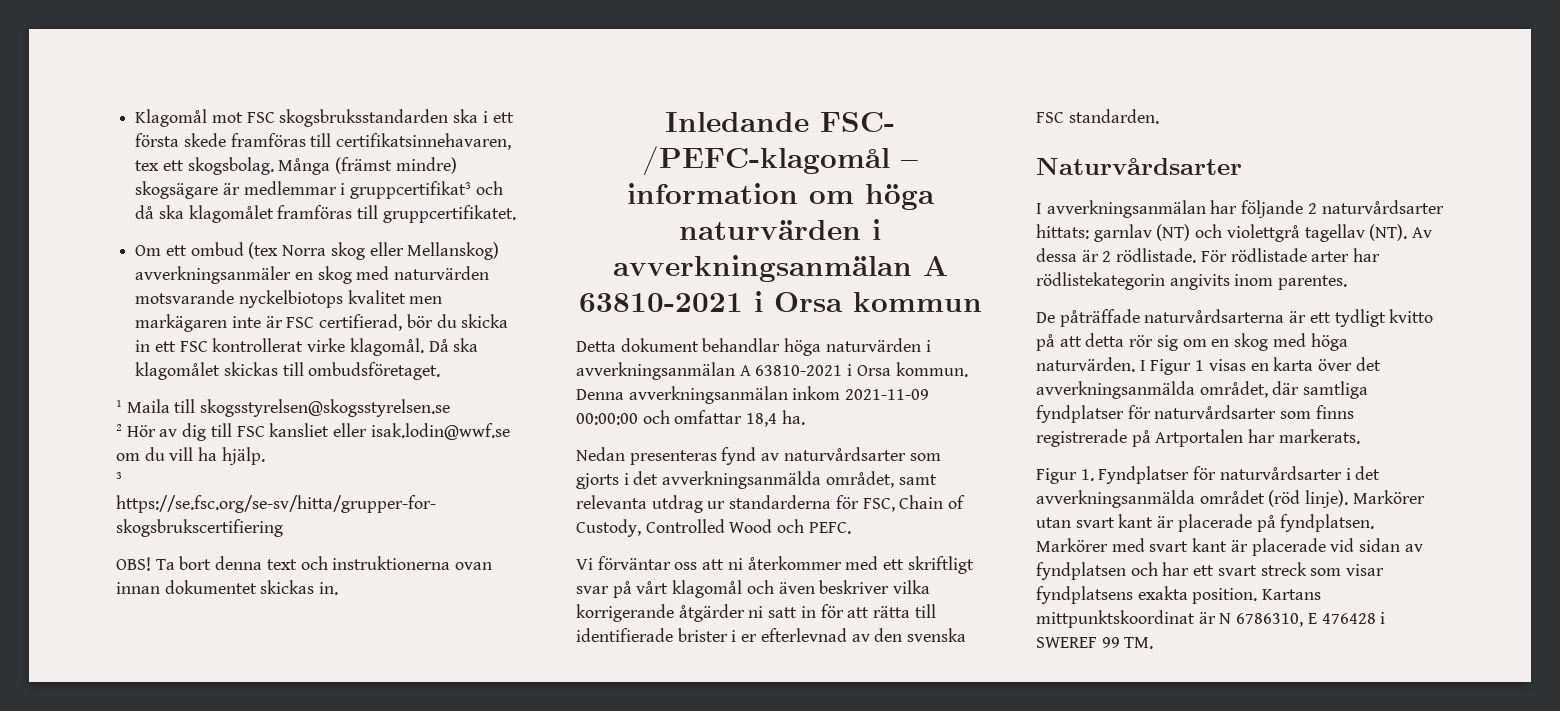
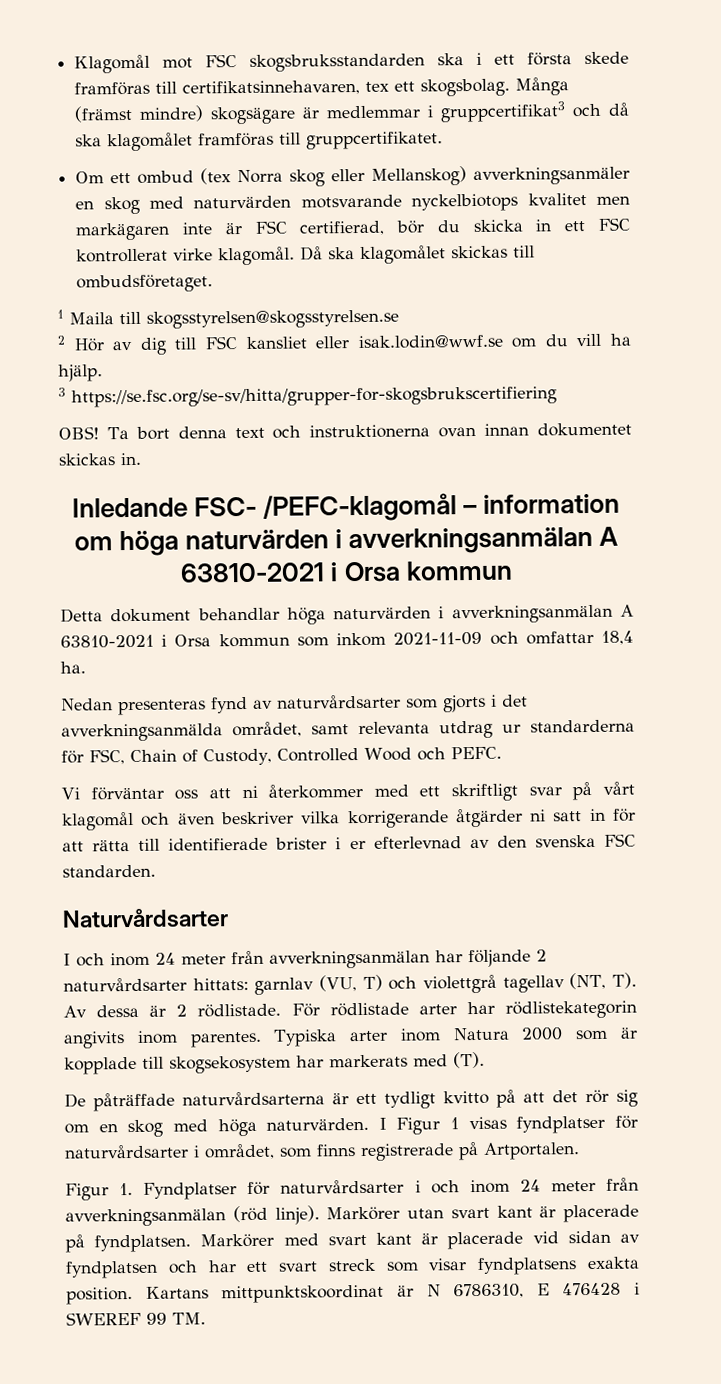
[895,362,968,377] [576,386,788,404] kommun. Denna avverkningsanmälan -> [218,633,329,648] kommun som
[576,413,638,425] 00:00:00 -> (483, 638) none
(1042, 208) none -> [76,950,264,967] och inom 24 meter från
[1156,224,1191,241] (NT) -> [319,974,383,992] (VU, T)
[1369,224,1408,241] (NT). -> [569,972,637,990] (NT, T).
(1348, 282) none -> [273,1027,639,1047] [64,1051,485,1075] Typiska arter inom Natura 2000 som är kopplade till skogsekosystem har markerats med (T).
[1085,333,1125,347] detta -> [552,1090,578,1103] det
[1250,357,1381,371] [1036,381,1369,399] en karta över det avverkningsanmälda området, där samtliga -> (507, 1123) none
(1277, 412) none -> [193,1143,275,1160] i området,
[1155,429,1360,447] Artportalen har markerats. -> [483,1142,580,1160] Artportalen.
[1355,466,1381,480] [1036,490,1265,508] det avverkningsanmälda området -> [430,1177,640,1194] [65,1208,226,1227] och inom 24 meter från avverkningsanmälan

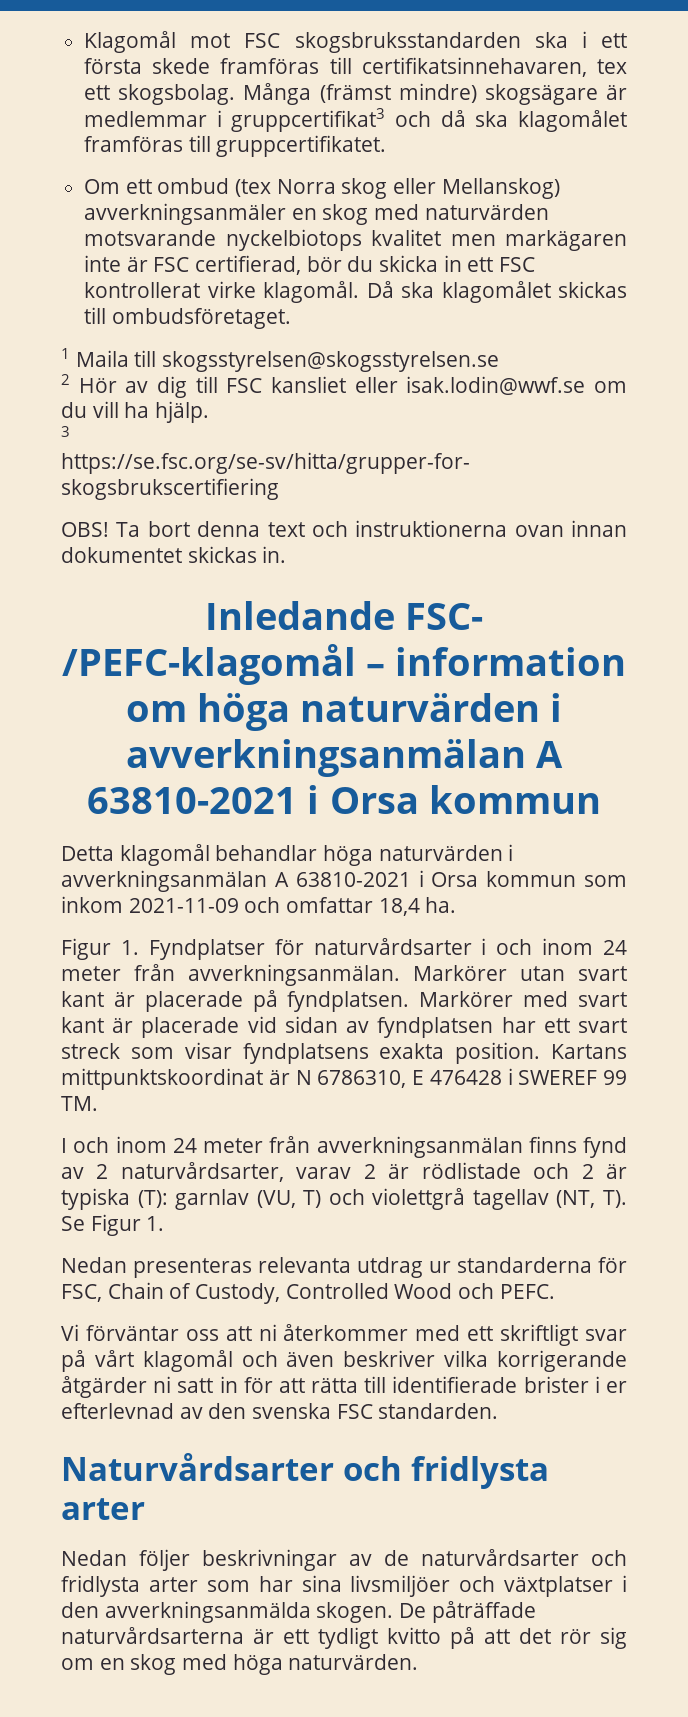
[110,608,192,623] dokument -> [119,844,210,866] klagomål
[61,694,528,716] [61,721,349,742] Nedan presenteras fynd av naturvårdsarter som gjorts i det avverkningsanmälda området, samt -> [61,938,627,960] [61,964,627,986] [61,990,627,1012] [61,1016,627,1038] [61,1042,627,1064] [61,1068,627,1090] [61,1096,98,1111] [61,1136,627,1158] [61,1162,628,1182] [61,1188,627,1210] [61,1214,165,1236] [61,1257,252,1278] Figur 1. Fyndplatser för naturvårdsarter i och inom 24 meter från avverkningsanmälan. Markörer utan svart kant är placerade på fyndplatsen. Markörer med svart kant är placerade vid sidan av fyndplatsen har ett svart streck som visar fyndplatsens exakta position. Kartans mittpunktskoordinat är N 6786310, E 476428 i SWEREF 99 TM. // I och inom 24 meter från avverkningsanmälan finns fynd av 2 naturvårdsarter, varav 2 är rödlistade och 2 är typiska (T): garnlav (VU, T) och violettgrå tagellav (NT, T). Se Figur 1. // Nedan presenteras
[63,949,547,969] [63,972,637,995] [63,1000,637,1019] [63,1027,639,1049] [64,1051,485,1075] // I och inom 24 meter från avverkningsanmälan har följande 2 naturvårdsarter hittats: garnlav (VU, T) och violettgrå tagellav (NT, T). Av dessa är 2 rödlistade. För rödlistade arter har rödlistekategorin angivits inom parentes. Typiska arter inom Natura 2000 som är kopplade till skogsekosystem har markerats med (T). // -> [342,1456,549,1489] [61,1498,145,1520] [61,1549,627,1571] [61,1575,627,1597] [61,1601,394,1623] och fridlysta arter // Nedan följer beskrivningar av de naturvårdsarter och fridlysta arter som har sina livsmiljöer och växtplatser i den avverkningsanmälda skogen.
[378,1115,638,1135] [64,1141,580,1162] [65,1177,640,1201] [65,1204,639,1227] [65,1230,640,1253] [65,1256,640,1279] [66,1282,640,1305] [66,1311,206,1326] I Figur 1 visas fyndplatser för naturvårdsarter i området, som finns registrerade på Artportalen. // Figur 1. Fyndplatser för naturvårdsarter i och inom 24 meter från avverkningsanmälan (röd linje). Markörer utan svart kant är placerade på fyndplatsen. Markörer med svart kant är placerade vid sidan av fyndplatsen och har ett svart streck som visar fyndplatsens exakta position. Kartans mittpunktskoordinat är N 6786310, E 476428 i SWEREF 99 TM. -> (419, 1662) none

